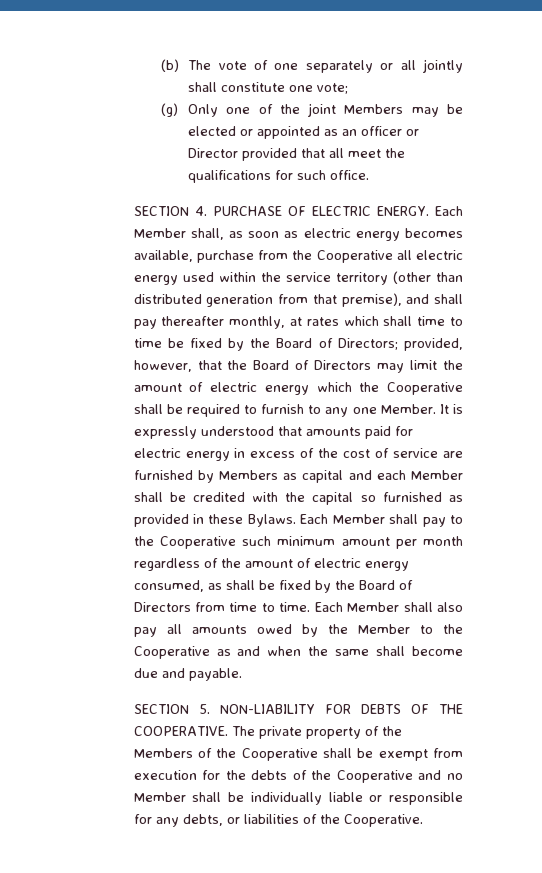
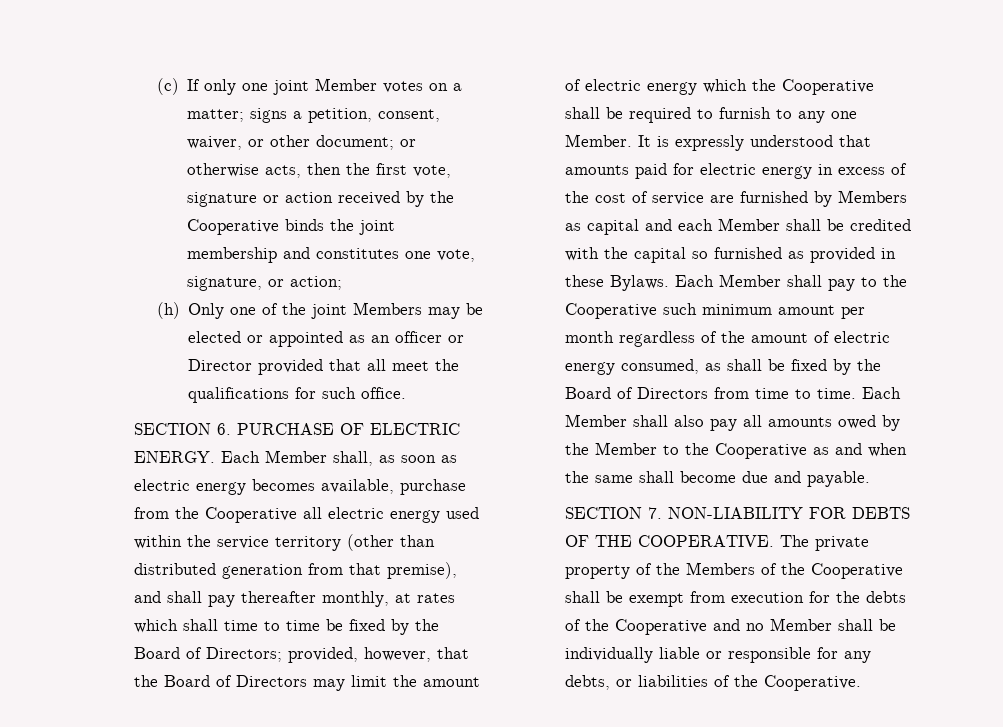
[160,59,464,73] [188,82,349,94] [160,103,178,117] (b) The vote of one separately or all jointly shall constitute one vote; // (g) -> [156,78,462,95] [186,108,440,123] [186,135,416,150] [186,163,451,178] [186,191,454,207] [186,219,395,235] [186,247,475,263] [186,276,342,291] [156,302,180,319] (c) If only one joint Member votes on a matter; signs a petition, consent, waiver, or other document; or otherwise acts, then the first vote, signature or action received by the Cooperative binds the joint membership and constitutes one vote, signature, or action; // (h)
[194,206,207,216] 4. -> [217,423,232,435] 6.
[198,704,210,714] 5. -> [648,507,663,519] 7.

